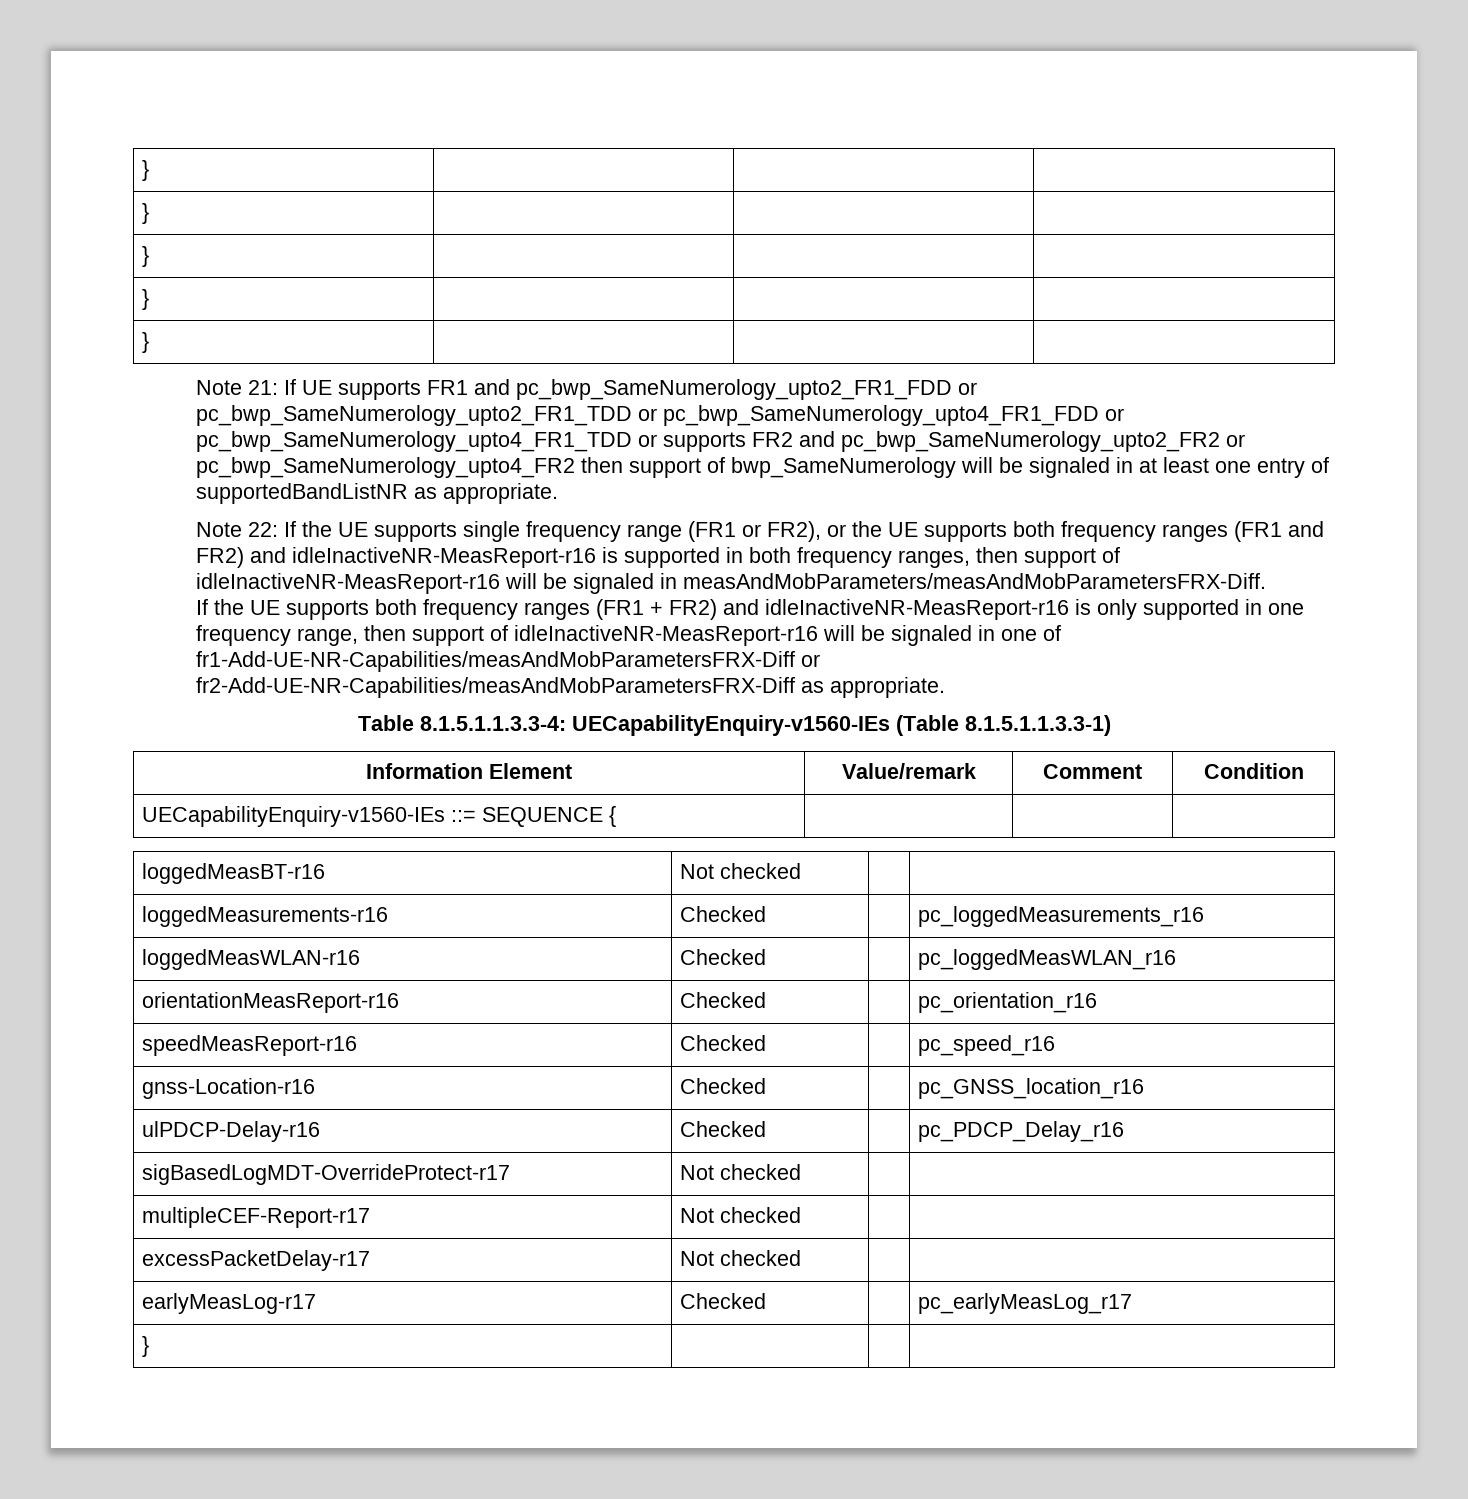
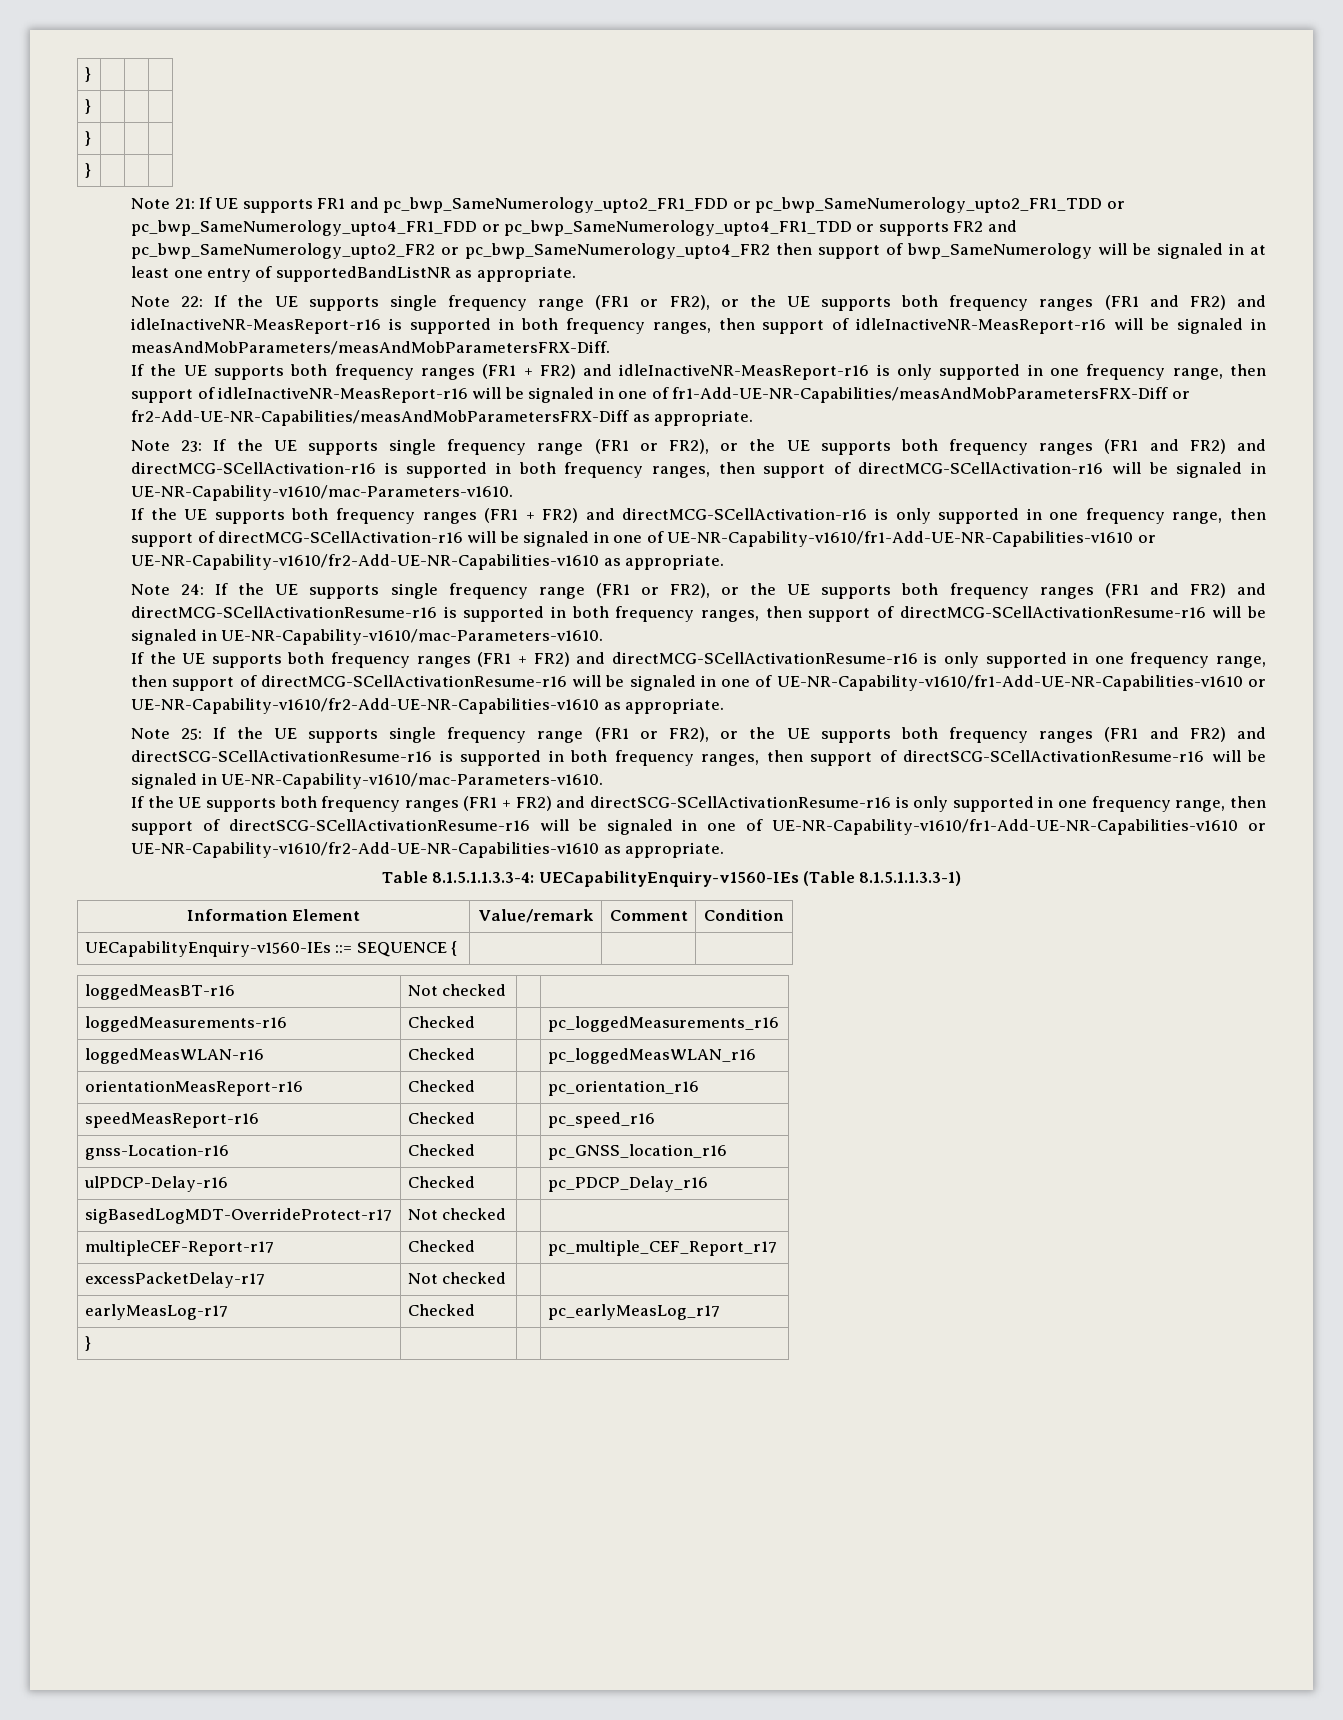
[142,160,150,181] [142,203,150,224] [142,246,150,267] [142,289,150,310] [142,332,150,353] } | | | // } | | | // } | | | // } | | | // } | | | -> [84,67,91,82] [84,99,91,114] [84,131,91,146] [84,163,91,178] } | | | // } | | | // } | | | // } | | |
(946, 687) none -> [131,439,1267,455] [131,462,1267,478] [131,485,514,501] [131,508,1266,524] [131,531,1156,547] [131,554,724,570] [131,583,1267,599] [131,606,1266,622] [131,629,603,645] [131,652,1266,668] [131,675,1267,691] [131,698,724,714] [131,727,1267,743] [131,750,1267,766] [131,773,603,789] [131,796,1266,812] [131,819,1267,835] [131,842,724,858] // Note 23: If the UE supports single frequency range (FR1 or FR2), or the UE supports both frequency ranges (FR1 and FR2) and directMCG-SCellActivation-r16 is supported in both frequency ranges, then support of directMCG-SCellActivation-r16 will be signaled in UE-NR-Capability-v1610/mac-Parameters-v1610. // If the UE supports both frequency ranges (FR1 + FR2) and directMCG-SCellActivation-r16 is only supported in one frequency range, then support of directMCG-SCellActivation-r16 will be signaled in one of UE-NR-Capability-v1610/fr1-Add-UE-NR-Capabilities-v1610 or UE-NR-Capability-v1610/fr2-Add-UE-NR-Capabilities-v1610 as appropriate. // Note 24: If the UE supports single frequency range (FR1 or FR2), or the UE supports both frequency ranges (FR1 and FR2) and directMCG-SCellActivationResume-r16 is supported in both frequency ranges, then support of directMCG-SCellActivationResume-r16 will be signaled in UE-NR-Capability-v1610/mac-Parameters-v1610. // If the UE supports both frequency ranges (FR1 + FR2) and directMCG-SCellActivationResume-r16 is only supported in one frequency range, then support of directMCG-SCellActivationResume-r16 will be signaled in one of UE-NR-Capability-v1610/fr1-Add-UE-NR-Capabilities-v1610 or UE-NR-Capability-v1610/fr2-Add-UE-NR-Capabilities-v1610 as appropriate. // Note 25: If the UE supports single frequency range (FR1 or FR2), or the UE supports both frequency ranges (FR1 and FR2) and directSCG-SCellActivationResume-r16 is supported in both frequency ranges, then support of directSCG-SCellActivationResume-r16 will be signaled in UE-NR-Capability-v1610/mac-Parameters-v1610. // If the UE supports both frequency ranges (FR1 + FR2) and directSCG-SCellActivationResume-r16 is only supported in one frequency range, then support of directSCG-SCellActivationResume-r16 will be signaled in one of UE-NR-Capability-v1610/fr1-Add-UE-NR-Capabilities-v1610 or UE-NR-Capability-v1610/fr2-Add-UE-NR-Capabilities-v1610 as appropriate.
[680,1207,802,1223] Not checked | | -> [407,1240,475,1252] [547,1240,777,1256] Checked | | pc_multiple_CEF_Report_r17

